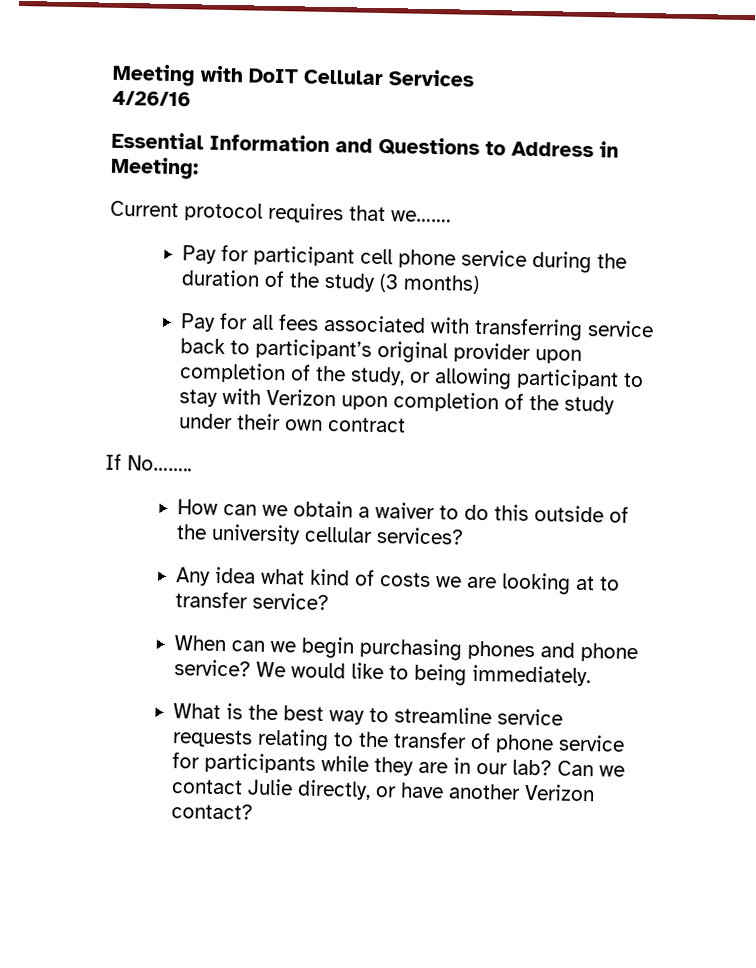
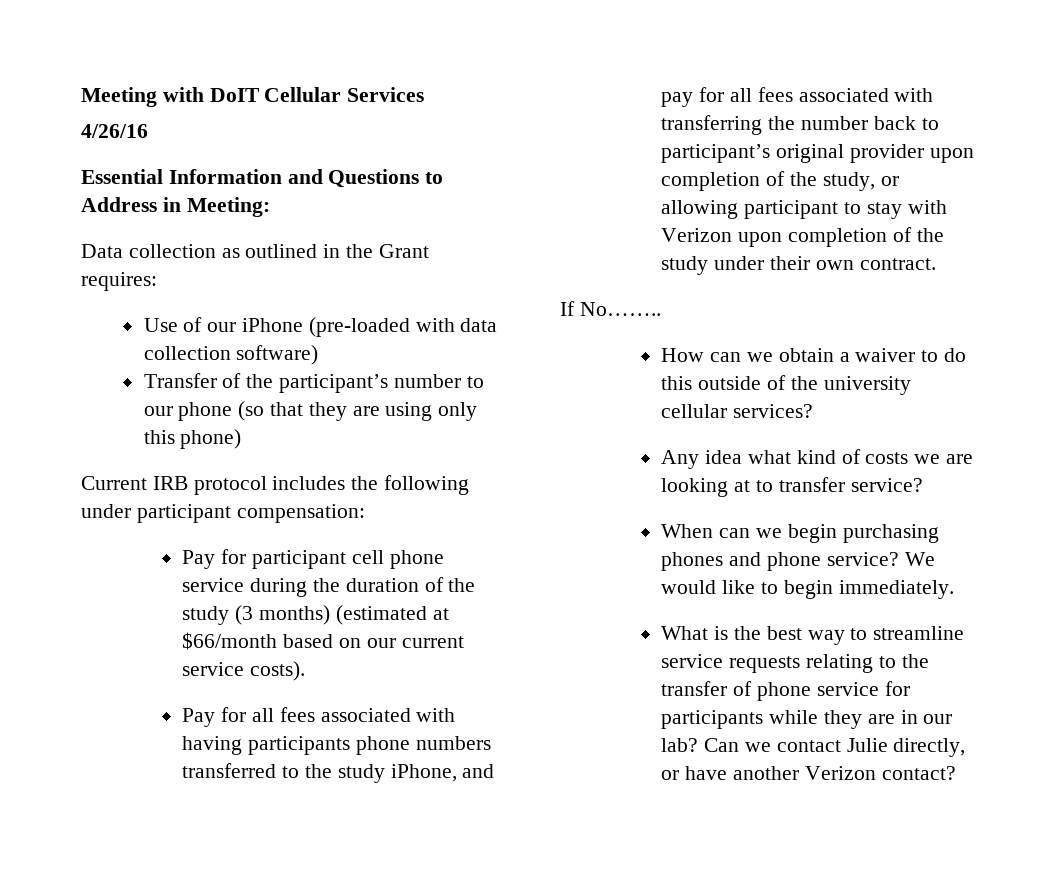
[110,200,451,224] Current protocol requires that we……. -> [81,244,429,258] [81,272,157,291] [143,317,498,337] [143,345,319,365] [143,373,484,393] [143,401,478,421] [143,429,242,449] [81,475,470,495] [81,504,365,523] Data collection as outlined in the Grant requires: // Use of our iPhone (pre-loaded with data collection software) // Transfer of the participant’s number to our phone (so that they are using only this phone) // Current IRB protocol includes the following under participant compensation:
(481, 284) none -> [335,605,449,625] [182,632,464,650] [182,661,306,681] (estimated at $66/month based on our current service costs).
[474,317,655,341] transferring service -> [182,736,491,755] [182,763,495,783] [661,87,934,107] [661,115,869,135] having participants phone numbers transferred to the study iPhone, and pay for all fees associated with transferring the number
[328,417,407,433] contract -> [859,258,936,270] contract.
[414,663,468,686] being -> [783,580,833,599] begin

